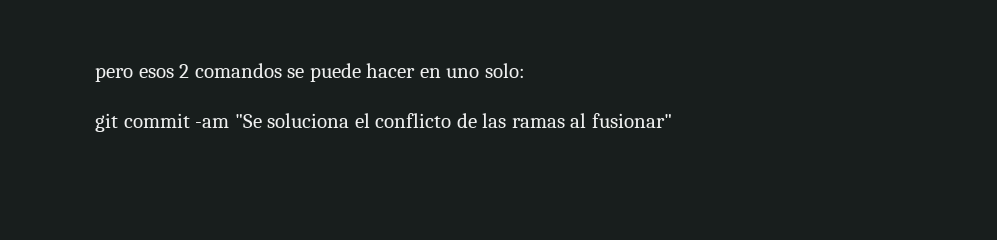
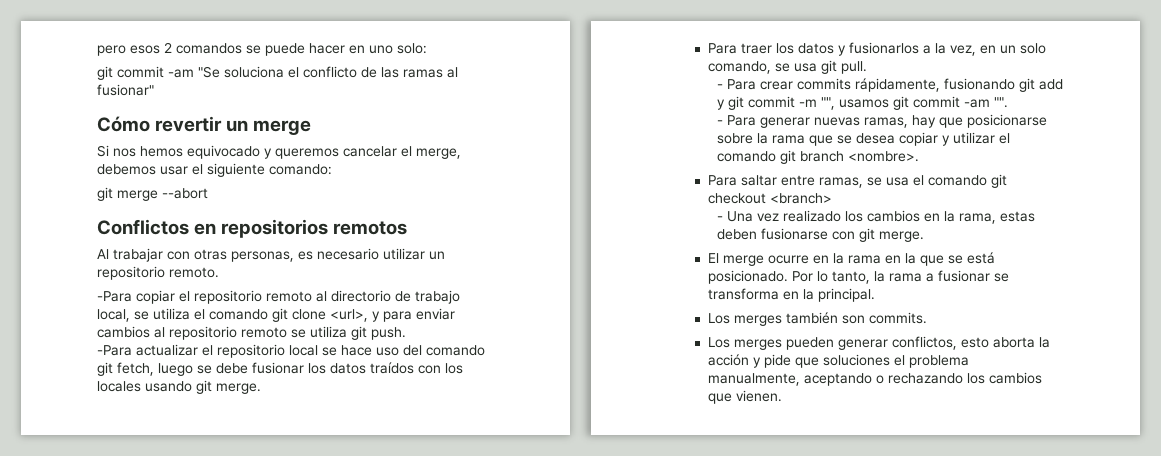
(672, 120) none -> [97,116,312,135] [97,145,461,159] [97,163,332,177] [97,187,208,201] [97,219,408,238] [97,248,445,262] [97,266,219,280] [97,290,460,304] [97,308,455,322] [97,326,406,340] [97,344,485,358] [97,362,463,376] [97,380,261,394] [707,42,1046,56] [707,60,867,74] [717,78,1064,92] [717,96,1009,110] [717,114,1048,128] [717,132,1011,146] [717,150,920,164] [707,174,1007,188] [707,193,832,204] [717,210,1036,224] [717,228,925,242] [707,252,995,266] [707,270,1009,284] [707,288,875,302] [707,312,927,326] [707,336,1050,350] [707,354,969,368] [707,372,1042,386] [707,390,782,404] // Cómo revertir un merge // Si nos hemos equivocado y queremos cancelar el merge, debemos usar el siguiente comando: // git merge --abort // Conflictos en repositorios remotos // Al trabajar con otras personas, es necesario utilizar un repositorio remoto. // -Para copiar el repositorio remoto al directorio de trabajo local, se utiliza el comando git clone <url>, y para enviar cambios al repositorio remoto se utiliza git push. // -Para actualizar el repositorio local se hace uso del comando git fetch, luego se debe fusionar los datos traídos con los locales usando git merge. // Para traer los datos y fusionarlos a la vez, en un solo comando, se usa git pull. // - Para crear commits rápidamente, fusionando git add y git commit -m "", usamos git commit -am "". // - Para generar nuevas ramas, hay que posicionarse sobre la rama que se desea copiar y utilizar el comando git branch <nombre>. // Para saltar entre ramas, se usa el comando git checkout <branch> // - Una vez realizado los cambios en la rama, estas deben fusionarse con git merge. // El merge ocurre en la rama en la que se está posicionado. Por lo tanto, la rama a fusionar se transforma en la principal. // Los merges también son commits. // Los merges pueden generar conflictos, esto aborta la acción y pide que soluciones el problema manualmente, aceptando o rechazando los cambios que vienen.

